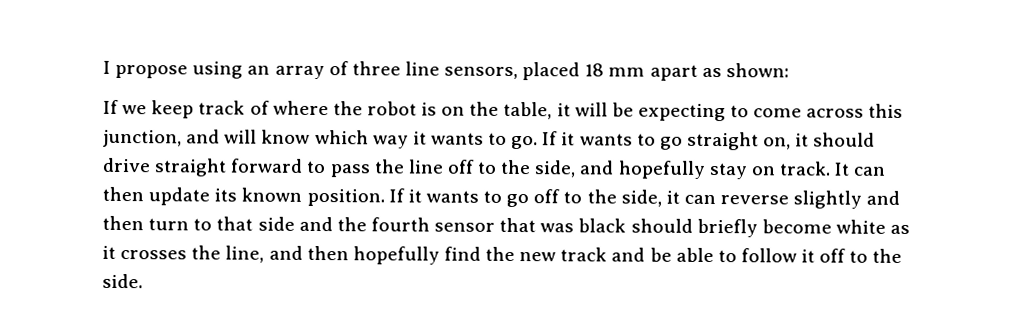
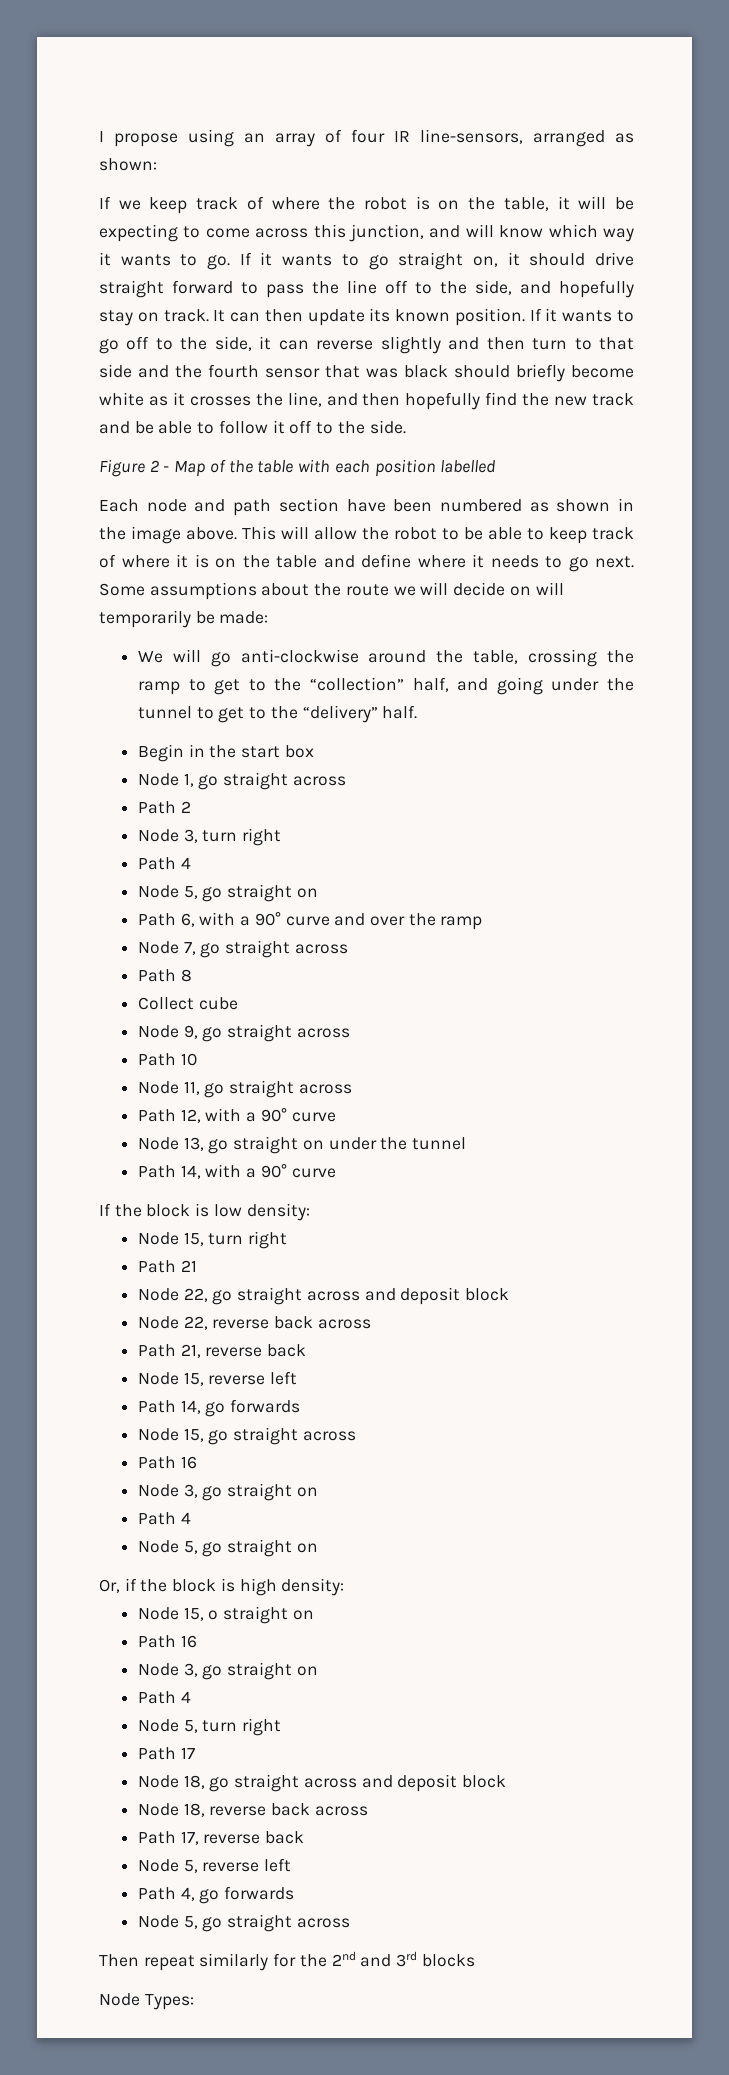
[351,61,698,81] three line sensors, placed 18 mm apart -> [351,129,605,147] four IR line-sensors, arranged
(143, 281) none -> [99,459,496,477] [99,498,634,516] [99,526,634,544] [99,554,634,572] [99,582,564,600] [99,610,269,628] [137,649,634,667] [137,677,634,695] [137,705,418,723] [137,744,314,762] [137,772,346,790] [137,801,191,814] [137,828,282,846] [137,857,191,870] [137,884,318,902] [137,912,483,930] [137,940,348,958] [137,969,192,982] [137,997,238,1010] [137,1024,350,1042] [137,1053,197,1066] [137,1080,352,1098] [137,1108,336,1123] [137,1136,466,1154] [137,1164,336,1179] [99,1203,310,1221] [137,1231,288,1249] [137,1260,197,1273] [137,1287,509,1305] [137,1316,371,1330] [137,1344,307,1358] [137,1371,298,1386] [137,1399,301,1417] [137,1427,356,1445] [137,1456,197,1469] [137,1483,318,1501] [137,1512,191,1525] [137,1539,318,1557] [99,1578,345,1596] [137,1606,314,1624] [137,1635,197,1648] [137,1662,318,1680] [137,1691,191,1704] [137,1718,282,1736] [137,1747,195,1760] [137,1774,506,1792] [137,1803,368,1817] [137,1831,305,1845] [137,1858,292,1873] [137,1886,295,1904] [137,1914,350,1932] [99,1951,475,1971] [99,1993,194,2010] // Figure 2 - Map of the table with each position labelled // Each node and path section have been numbered as shown in the image above. This will allow the robot to be able to keep track of where it is on the table and define where it needs to go next. Some assumptions about the route we will decide on will temporarily be made: // We will go anti-clockwise around the table, crossing the ramp to get to the “collection” half, and going under the tunnel to get to the “delivery” half. // Begin in the start box // Node 1, go straight across // Path 2 // Node 3, turn right // Path 4 // Node 5, go straight on // Path 6, with a 90° curve and over the ramp // Node 7, go straight across // Path 8 // Collect cube // Node 9, go straight across // Path 10 // Node 11, go straight across // Path 12, with a 90° curve // Node 13, go straight on under the tunnel // Path 14, with a 90° curve // If the block is low density: // Node 15, turn right // Path 21 // Node 22, go straight across and deposit block // Node 22, reverse back across // Path 21, reverse back // Node 15, reverse left // Path 14, go forwards // Node 15, go straight across // Path 16 // Node 3, go straight on // Path 4 // Node 5, go straight on // Or, if the block is high density: // Node 15, o straight on // Path 16 // Node 3, go straight on // Path 4 // Node 5, turn right // Path 17 // Node 18, go straight across and deposit block // Node 18, reverse back across // Path 17, reverse back // Node 5, reverse left // Path 4, go forwards // Node 5, go straight across // Then repeat similarly for the 2nd and 3rd blocks // Node Types:

